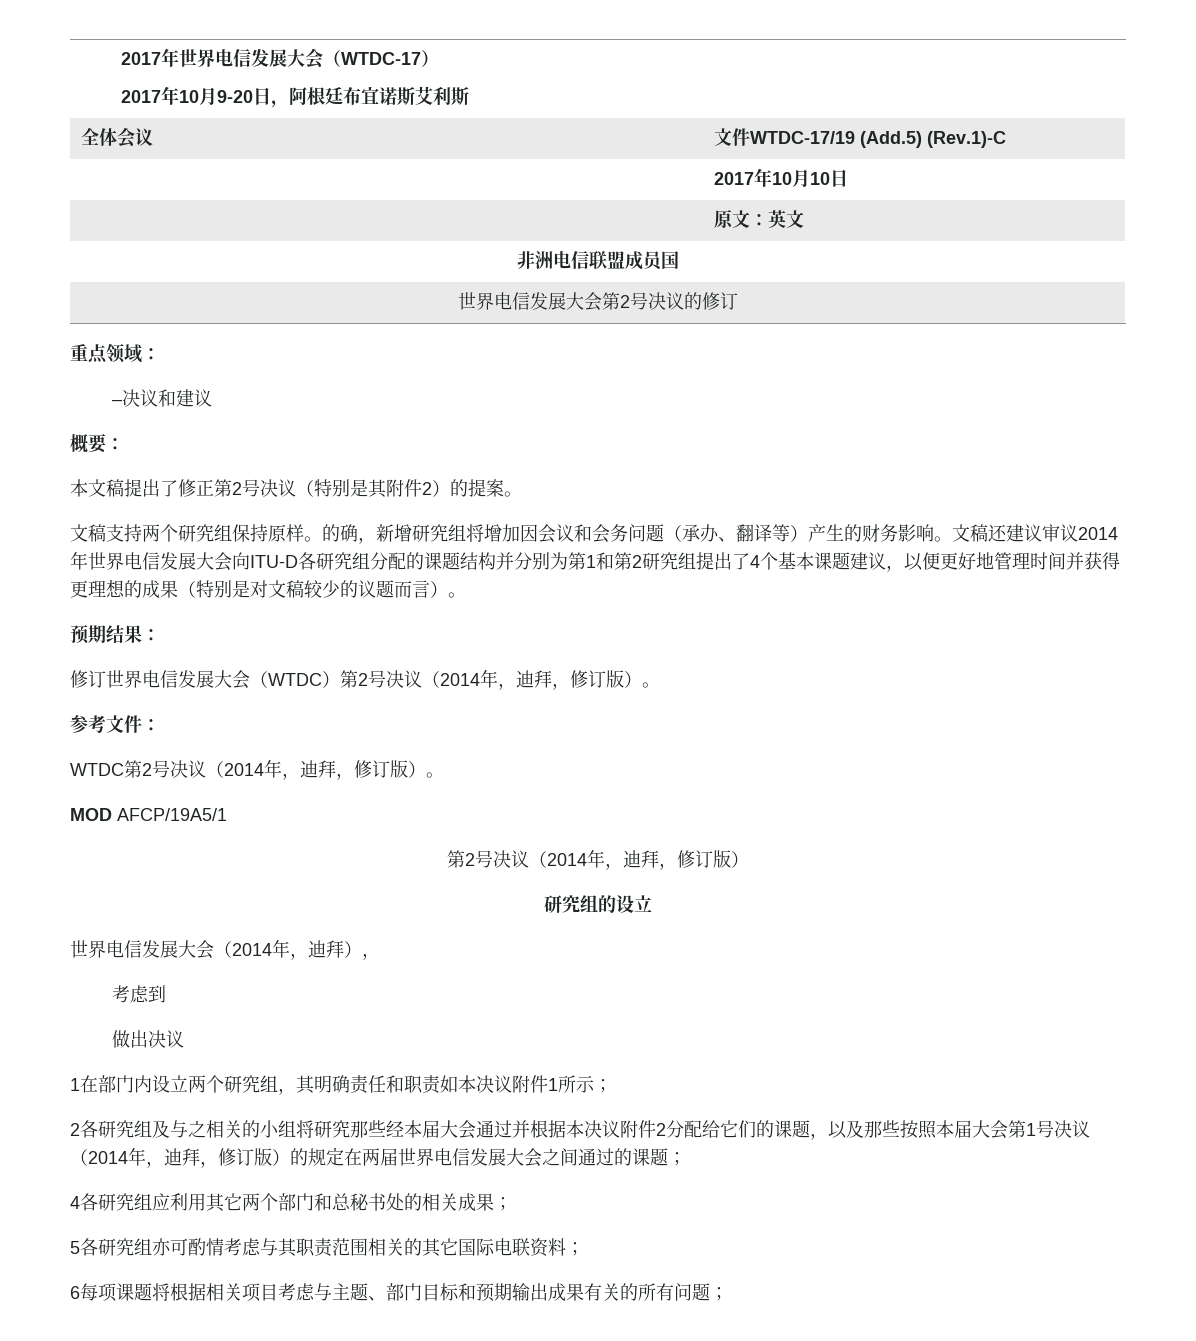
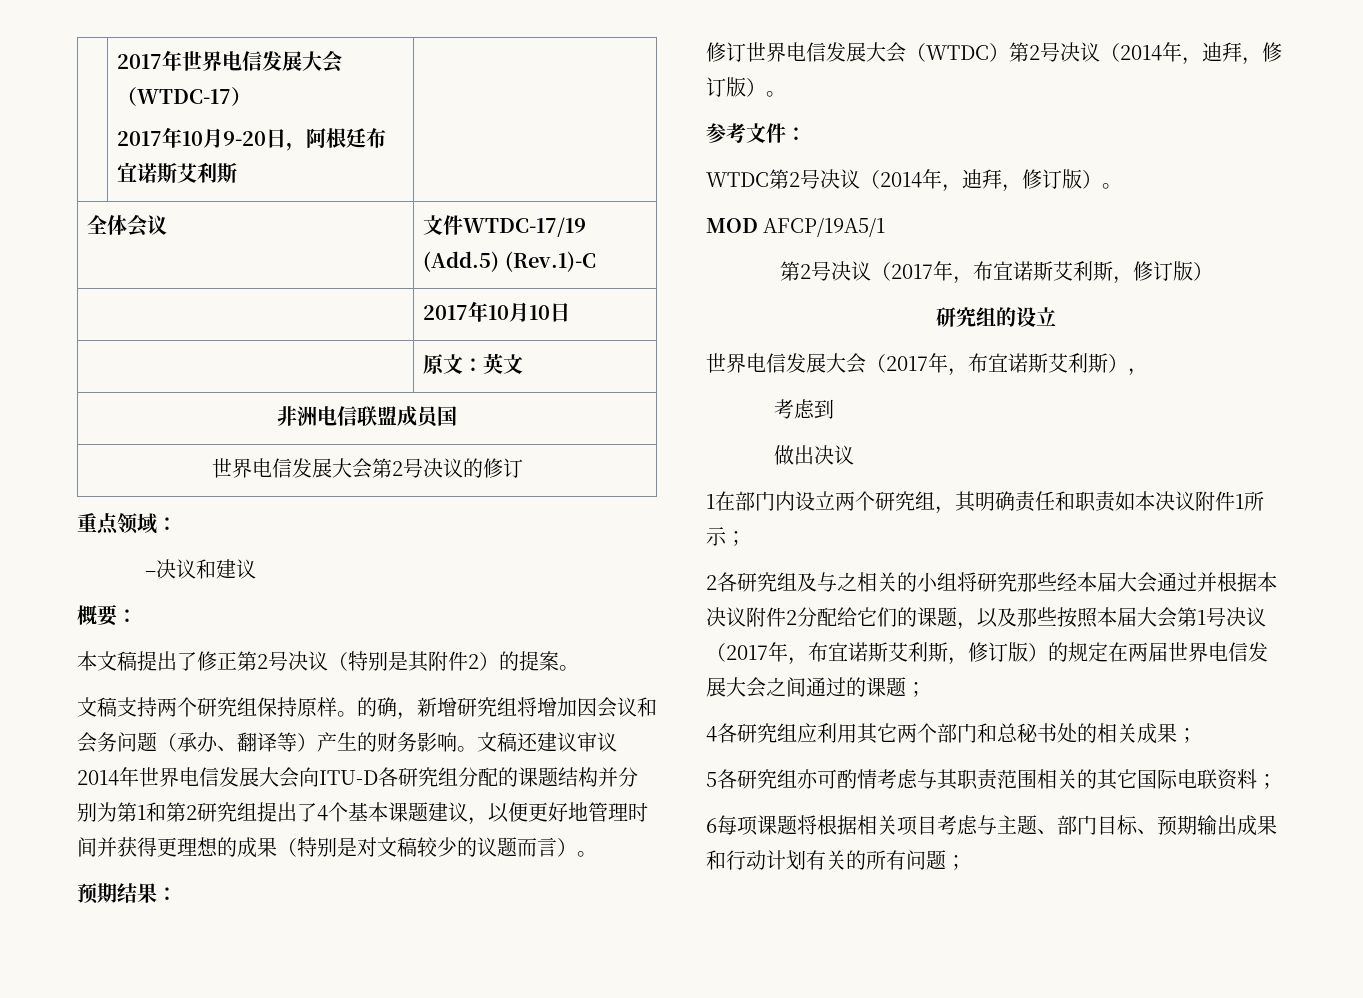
[547,849,659,870] 2014年，迪拜 -> [890,261,1113,284] 2017年，布宜诺斯艾利斯
[232,939,344,960] 2014年，迪拜 -> [886,353,1108,376] 2017年，布宜诺斯艾利斯
[88,1147,200,1168] 2014年，迪拜 -> [726,642,948,665] 2017年，布宜诺斯艾利斯
[458,1283,476,1301] 和 -> [1137,829,1157,834] 、
(584, 1292) none -> [706,850,806,870] 和行动计划

